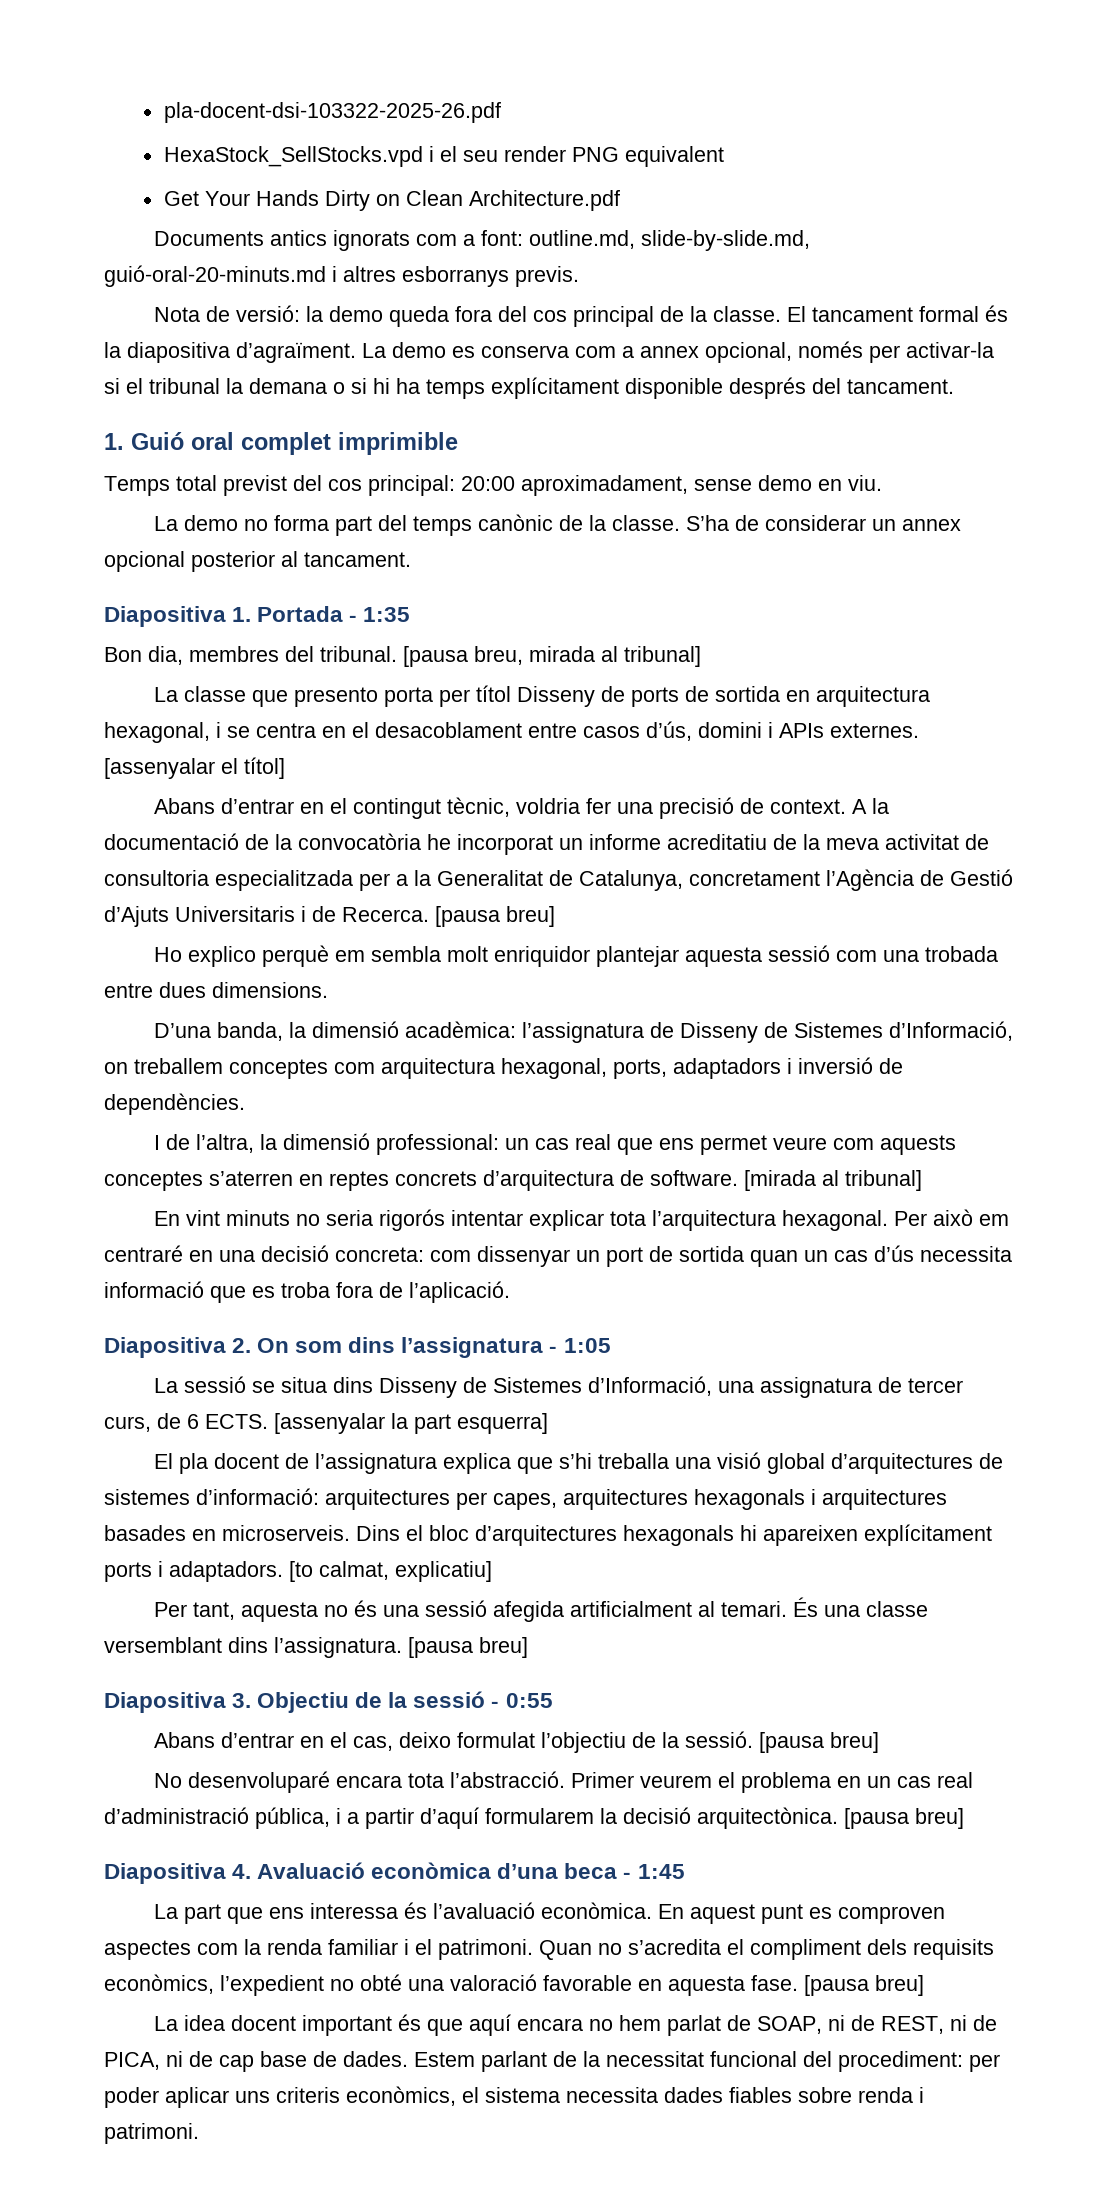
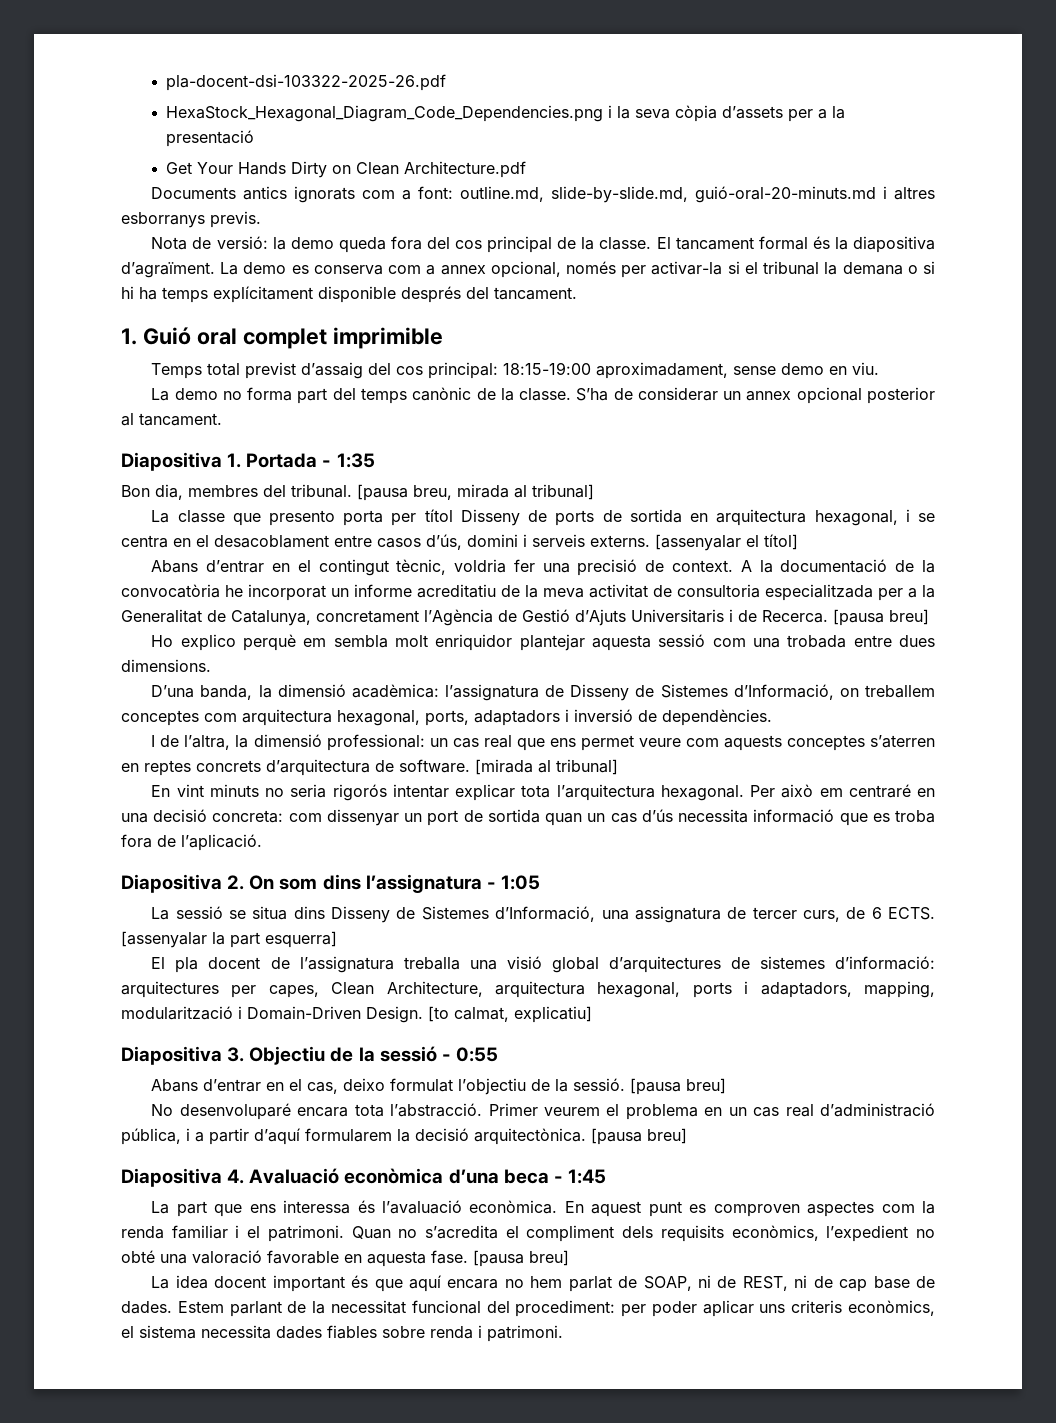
[163,146,724,167] HexaStock_SellStocks.vpd i el seu render PNG equivalent -> [166,105,846,122] [166,130,255,147] HexaStock_Hexagonal_Diagram_Code_Dependencies.png i la seva còpia d’assets per a la presentació
(287, 485) none -> [301,362,364,379] d’assaig
[461,476,515,491] 20:00 -> [503,362,592,375] 18:15-19:00
[779,723,919,738] APIs externes. -> [532,534,650,547] serveis externs.
[442,1453,592,1474] explica que s’hi -> (394, 964) none
[563,1489,947,1510] [104,1524,992,1546] [104,1561,492,1582] [153,1597,928,1622] [104,1637,528,1658] arquitectures hexagonals i arquitectures basades en microserveis. Dins el bloc d’arquitectures hexagonals hi apareixen explícitament ports i adaptadors. [to calmat, explicatiu] // Per tant, aquesta no és una sessió afegida artificialment al temari. És una classe versemblant dins l’assignatura. [pausa breu] -> [331,981,935,998] [121,1006,592,1023] Clean Architecture, arquitectura hexagonal, ports i adaptadors, mapping, modularització i Domain-Driven Design. [to calmat, explicatiu]
[104,2051,213,2070] PICA, ni de -> (833, 1282) none

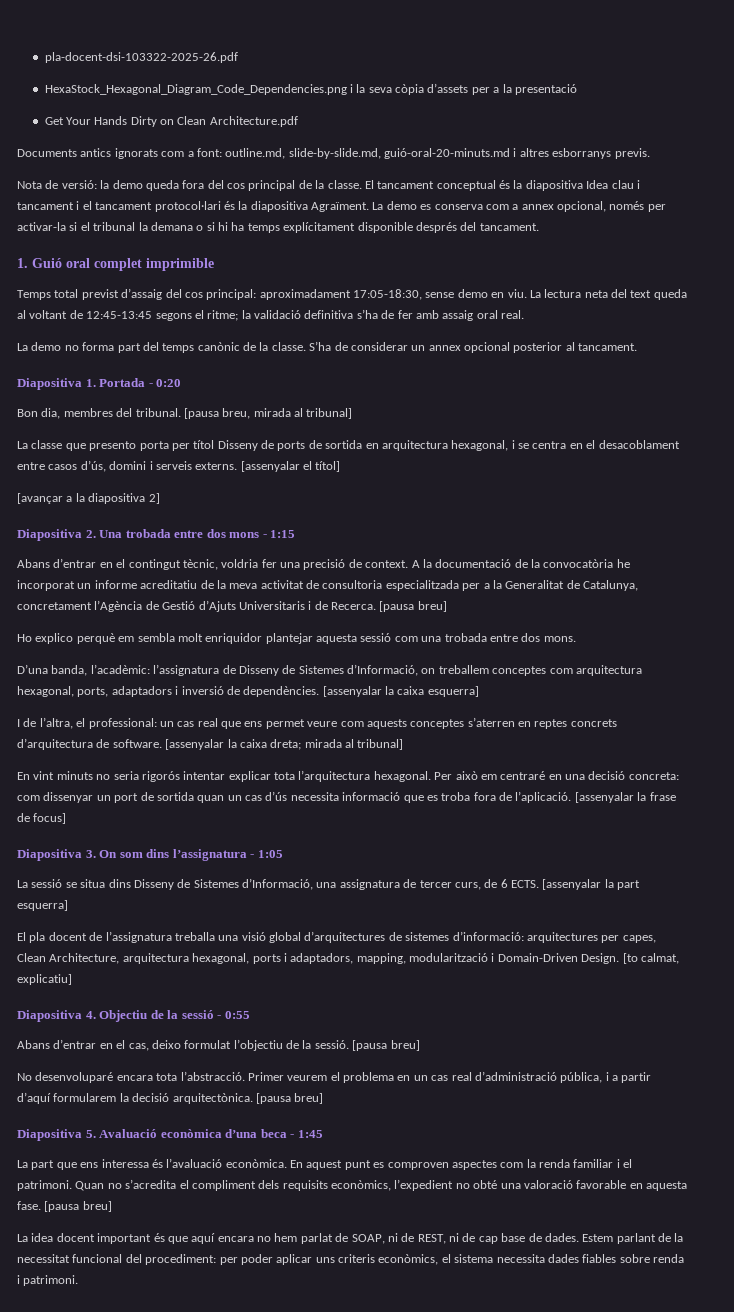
[758,236,935,253] [121,262,215,278] formal és la diapositiva d’agraïment. -> [436,180,640,191] [17,201,369,212] conceptual és la diapositiva Idea clau i tancament i el tancament protocol·lari és la diapositiva Agraïment.
[503,362,729,379] 18:15-19:00 aproximadament, -> [259,289,422,300] aproximadament 17:05-18:30,
(880, 368) none -> [529,289,687,300] [17,309,524,321] La lectura neta del text queda al voltant de 12:45-13:45 segons el ritme; la validació definitiva s’ha de fer amb assaig oral real.
[336,453,375,468] 1:35 -> [156,379,182,387] 0:20
(798, 542) none -> [17,493,160,504] [17,529,296,541] // [avançar a la diapositiva 2] // Diapositiva 2. Una trobada entre dos mons - 1:15
[898,635,935,647] [121,659,211,672] dues dimensions. -> [521,633,576,642] dos mons.
[258,684,439,698] la dimensió acadèmica: -> [90,664,150,674] l’acadèmic:
(772, 717) none -> [322,686,479,697] [assenyalar la caixa esquerra]
[235,734,322,748] la dimensió -> [76,718,86,727] el
[475,759,533,775] [mirada -> [165,739,342,750] [assenyalar la caixa dreta; mirada
[121,874,245,893] // Diapositiva 2. -> [574,792,676,803] [17,813,67,824] [17,849,96,861] [assenyalar la frase de focus] // Diapositiva 3.
[227,1047,245,1062] 3. -> [85,1011,96,1019] 4.
[227,1169,245,1184] 4. -> [85,1130,96,1138] 5.

